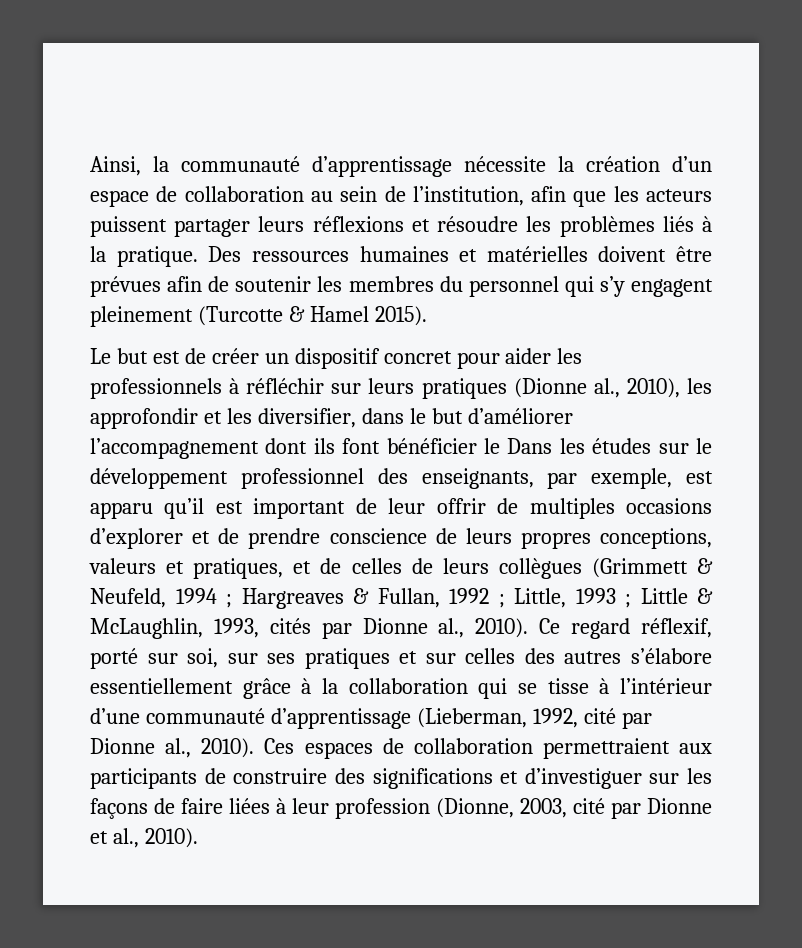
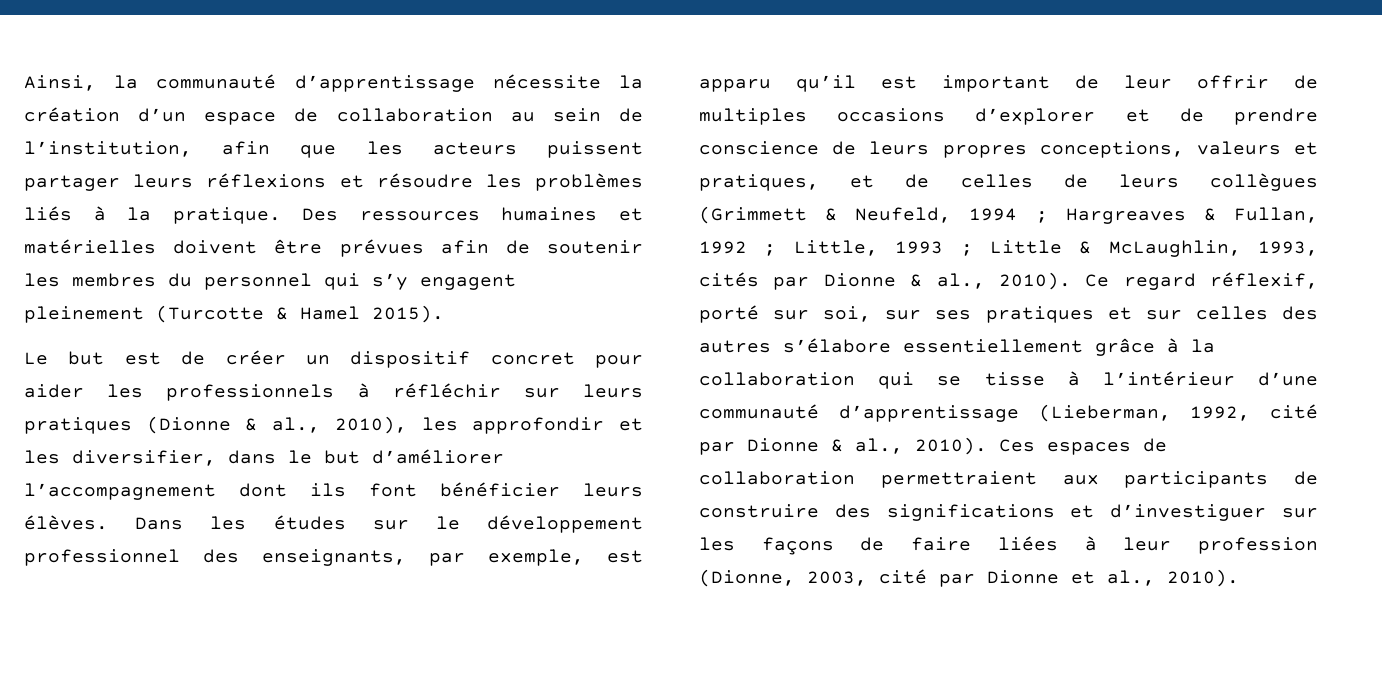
(587, 388) none -> [245,418,258,431] &
[484,438,500,454] le -> [583,483,643,497] [24,515,108,530] leurs élèves.
(428, 626) none -> [910,274,923,287] &
(155, 746) none -> [831,439,843,452] &

